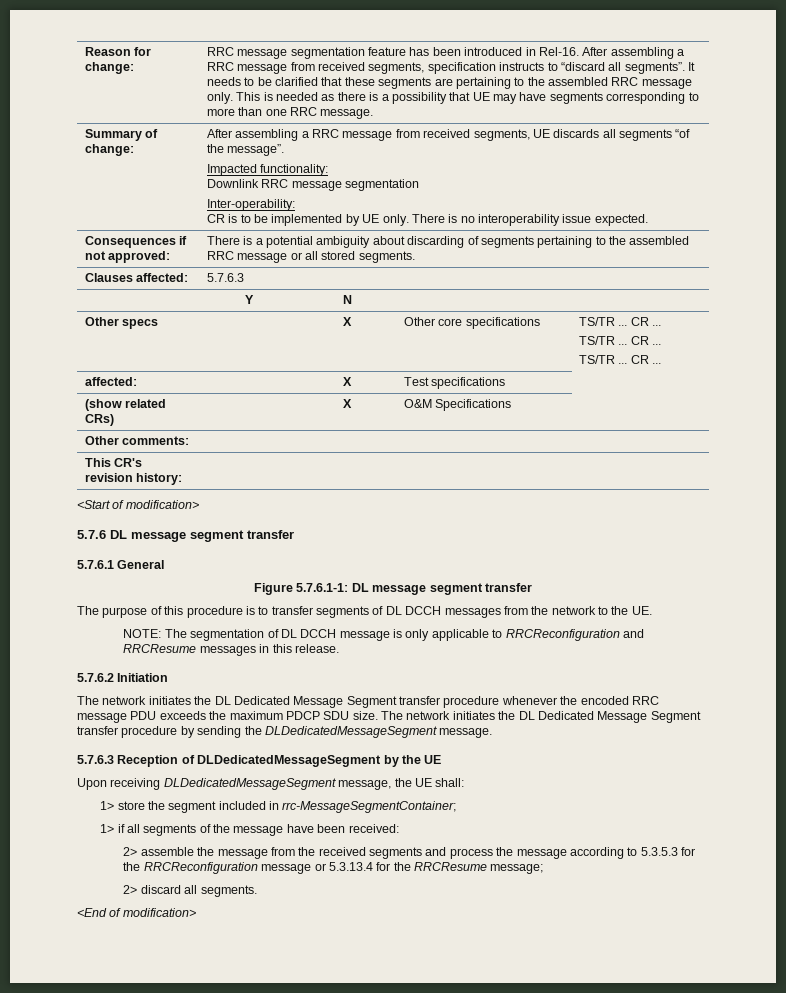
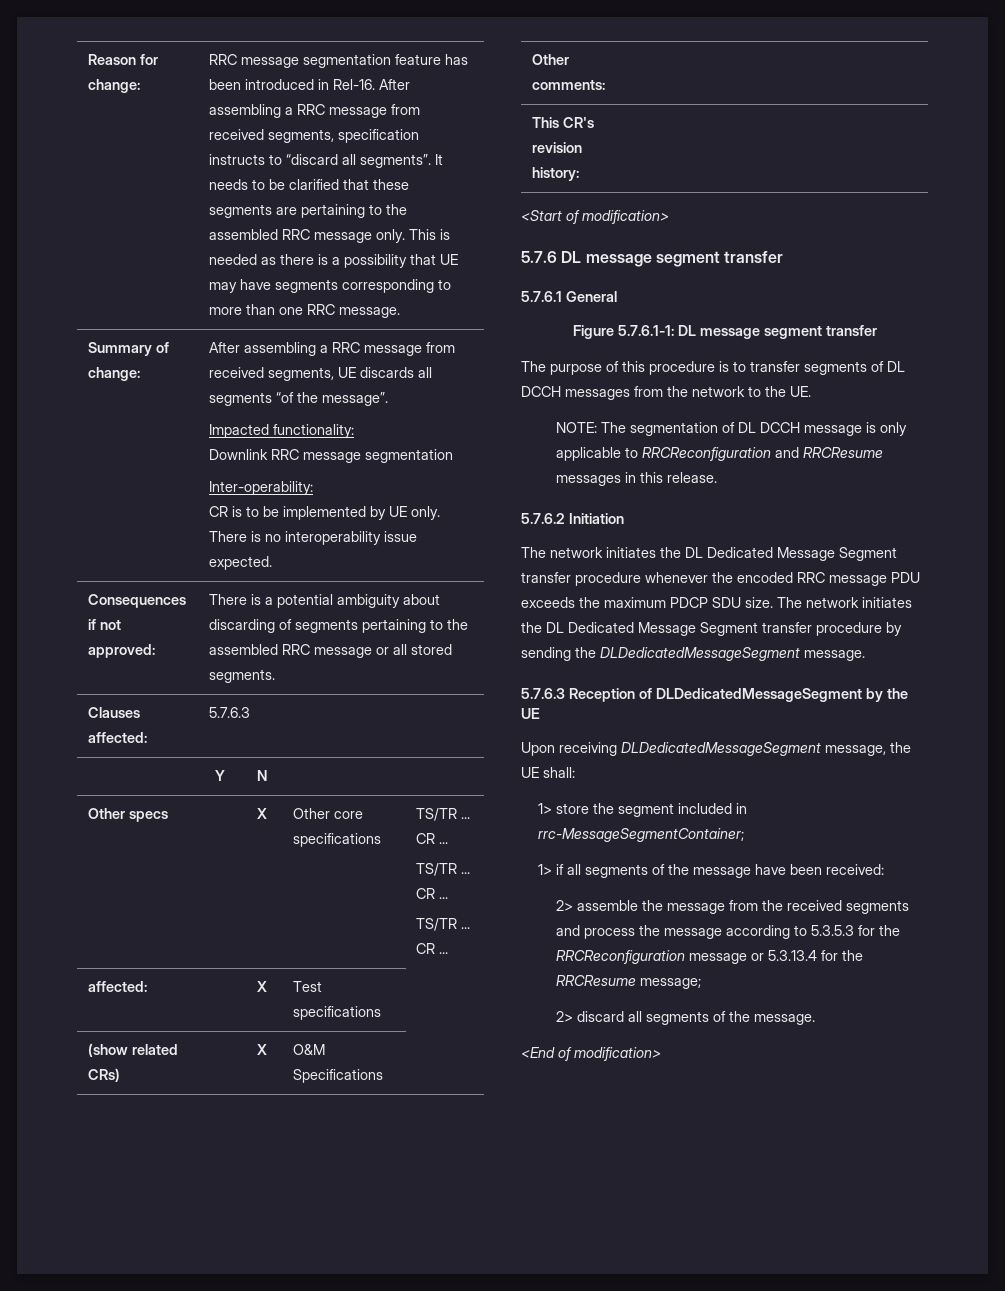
[200,885,257,897] segments. -> [645,1011,815,1025] segments of the message.

